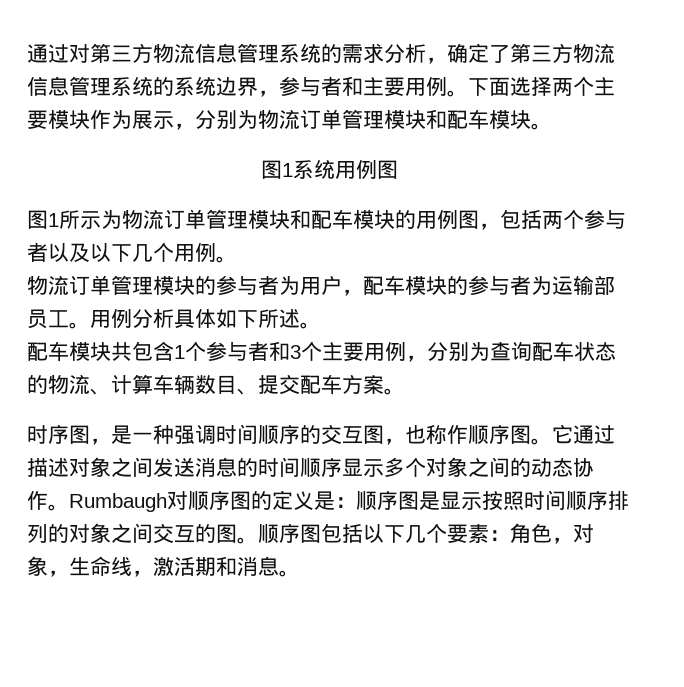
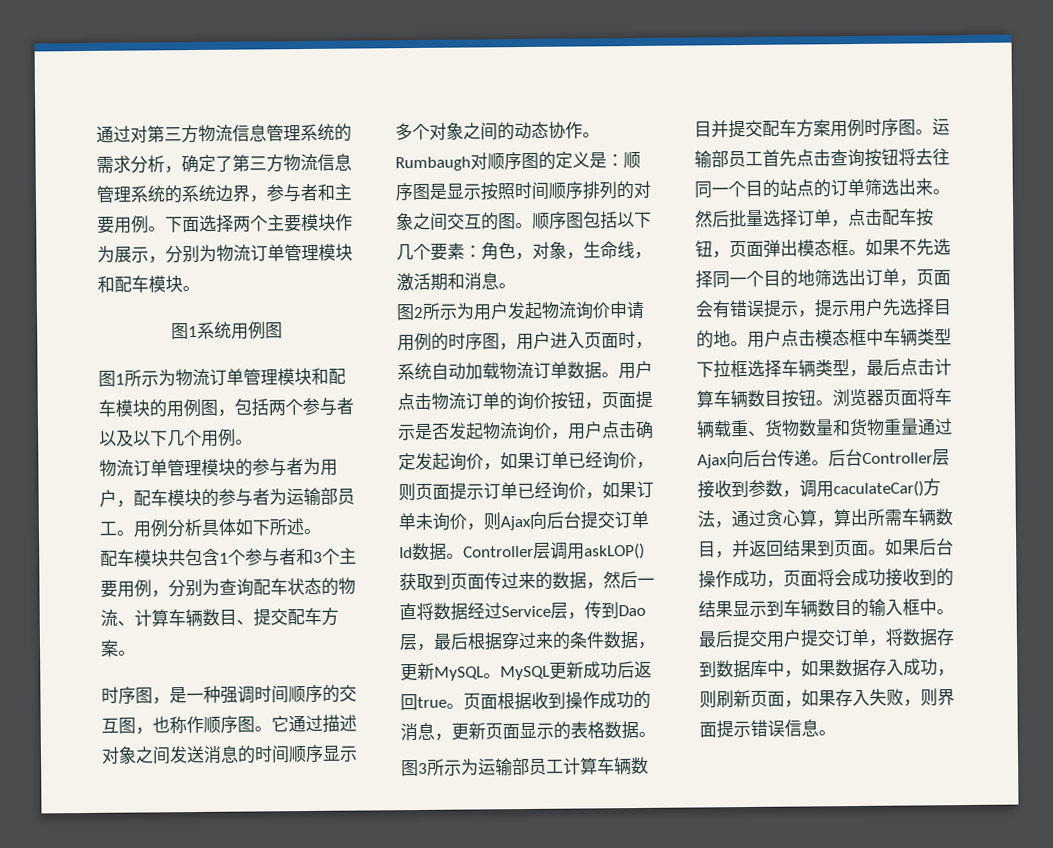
(300, 573) none -> [396,300,645,321] [397,331,653,352] [397,360,653,381] [397,390,653,411] [397,420,654,441] [398,451,654,471] [398,480,654,502] [398,510,649,531] [399,541,645,561] [399,571,655,592] [399,601,646,621] [399,630,656,652] [400,660,652,682] [400,690,651,711] [400,720,656,742] [401,756,649,777] [694,118,950,139] [694,148,950,169] [694,178,950,199] [695,208,934,229] [695,238,951,259] [695,268,951,289] [695,298,952,319] [696,328,952,349] [696,358,952,379] [696,388,952,409] [696,418,953,439] [697,448,950,469] [697,478,941,499] [697,508,953,529] [698,538,954,559] [698,568,954,589] [698,598,954,618] [698,628,955,649] [699,658,955,679] [699,688,955,709] [699,719,836,739] // 图2所示为用户发起物流询价申请用例的时序图，用户进入页面时，系统自动加载物流订单数据。用户点击物流订单的询价按钮，页面提示是否发起物流询价，用户点击确定发起询价，如果订单已经询价，则页面提示订单已经询价，如果订单未询价，则Ajax向后台提交订单Id数据。Controller层调用askLOP()获取到页面传过来的数据，然后一直将数据经过Service层，传到Dao层，最后根据穿过来的条件数据，更新MySQL。MySQL更新成功后返回true。页面根据收到操作成功的消息，更新页面显示的表格数据。 // 图3所示为运输部员工计算车辆数目并提交配车方案用例时序图。运输部员工首先点击查询按钮将去往同一个目的站点的订单筛选出来。然后批量选择订单，点击配车按钮，页面弹出模态框。如果不先选择同一个目的地筛选出订单，页面会有错误提示，提示用户先选择目的地。用户点击模态框中车辆类型下拉框选择车辆类型，最后点击计算车辆数目按钮。浏览器页面将车辆载重、货物数量和货物重量通过Ajax向后台传递。后台Controller层接收到参数，调用caculateCar()方法，通过贪心算，算出所需车辆数目，并返回结果到页面。如果后台操作成功，页面将会成功接收到的结果显示到车辆数目的输入框中。最后提交用户提交订单，将数据存到数据库中，如果数据存入成功，则刷新页面，如果存入失败，则界面提示错误信息。

